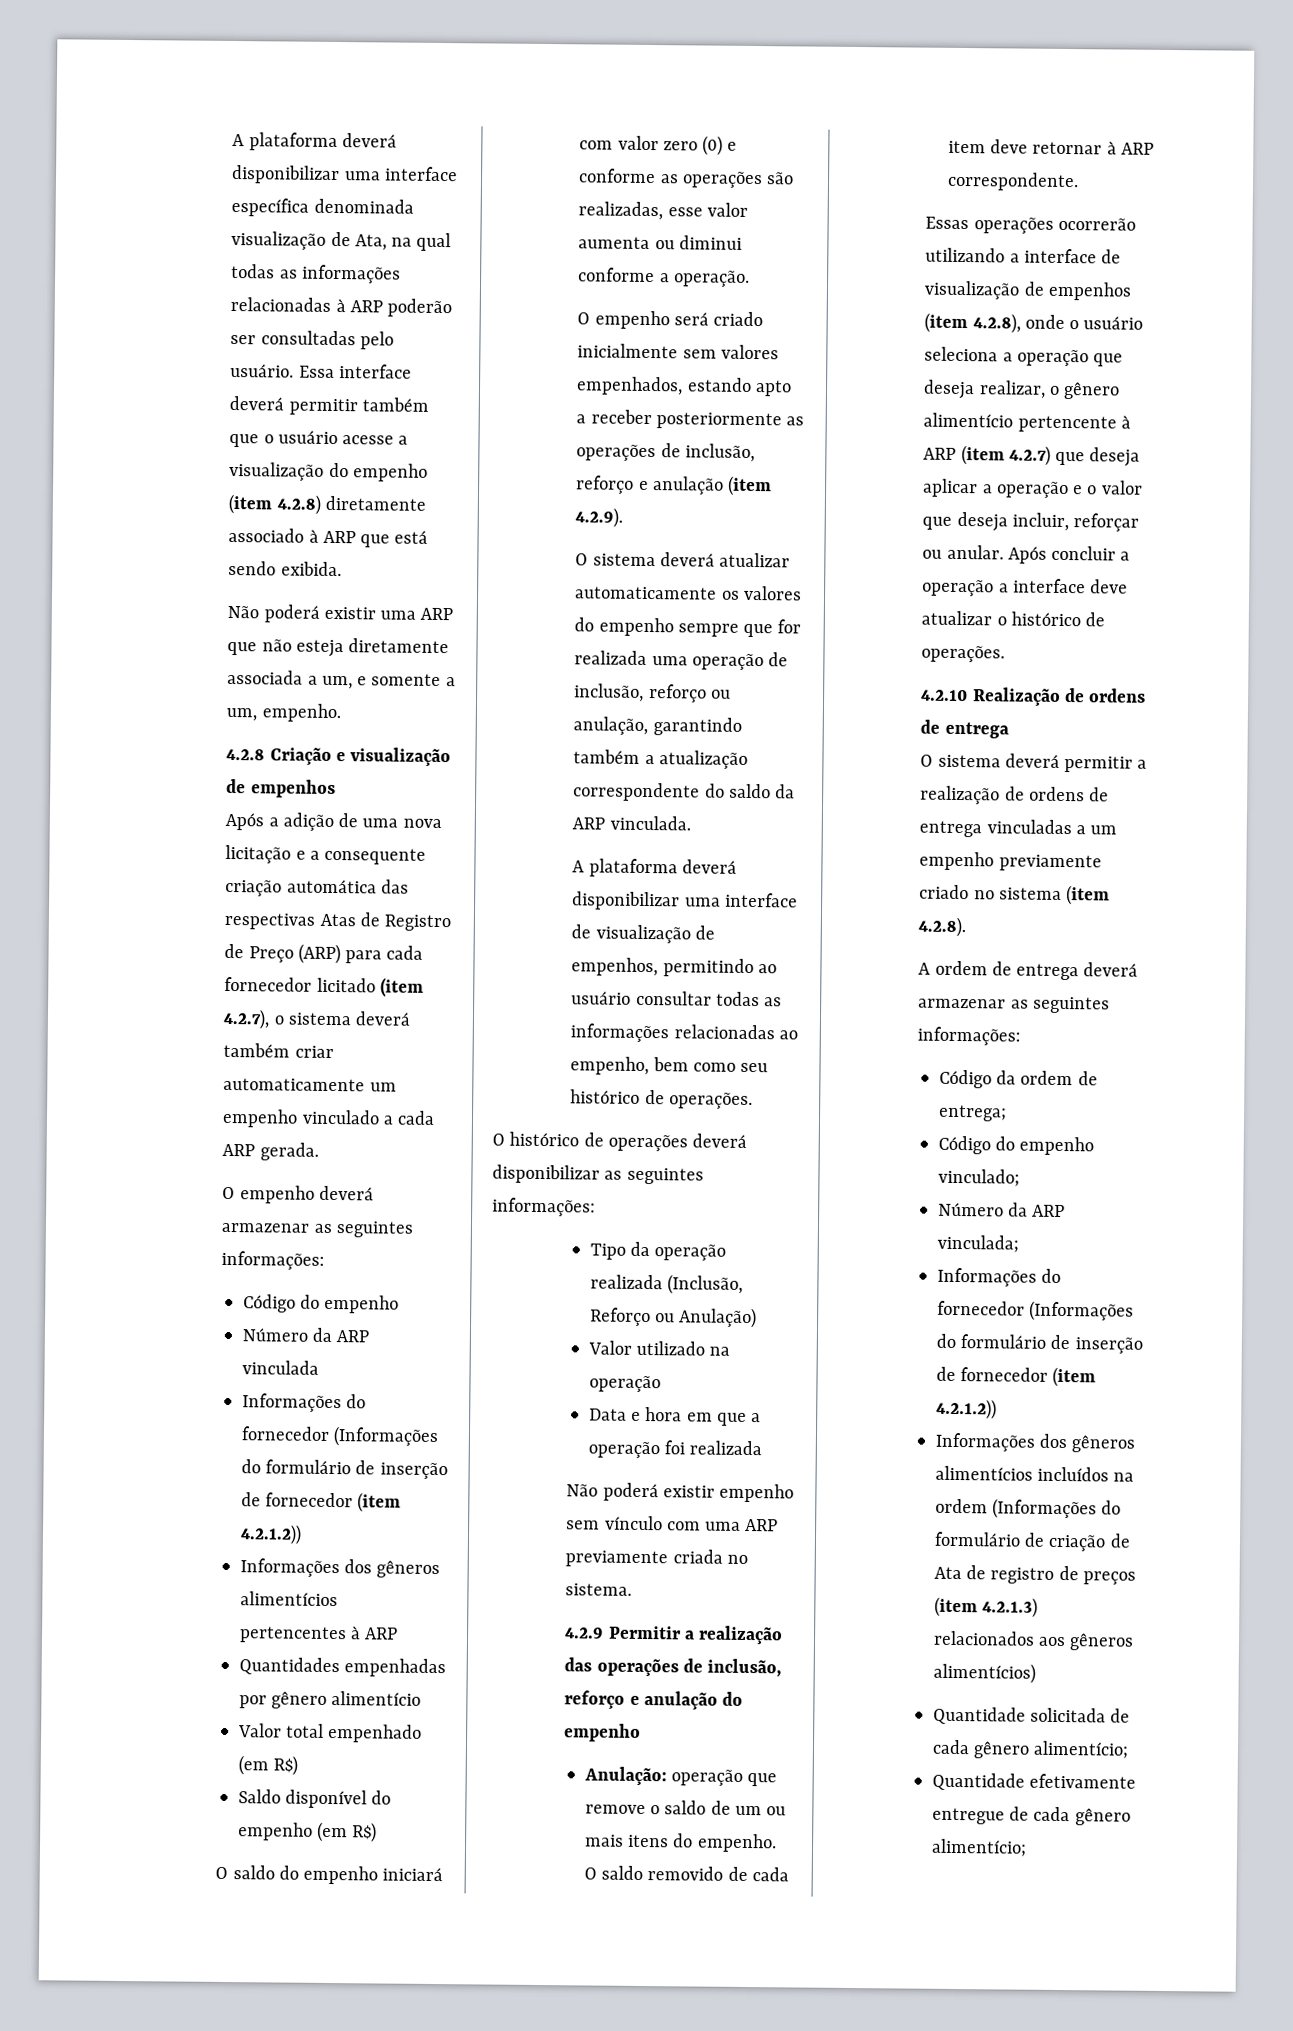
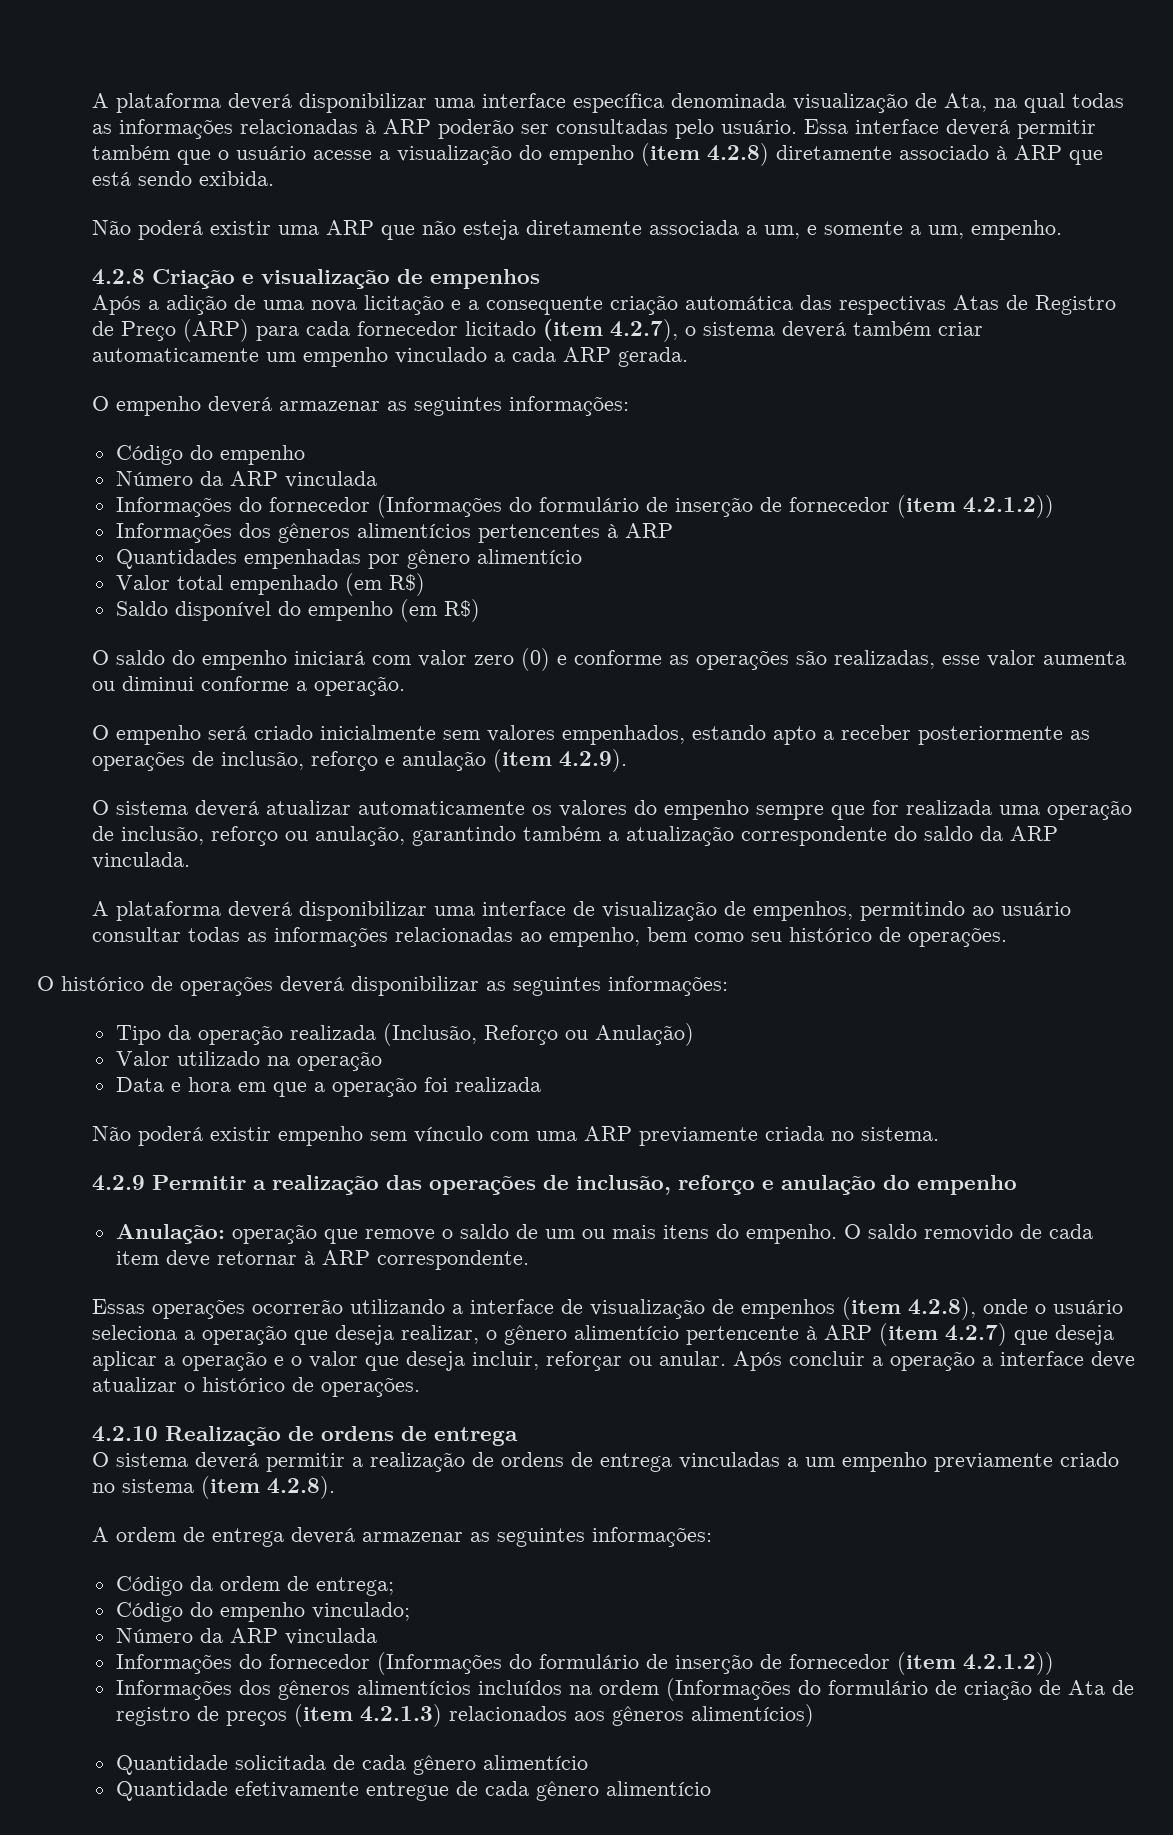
[936,1234,1019,1253] vinculada; -> [284,1628,377,1645] vinculada
[1033,1740,1130,1759] alimentício; -> [482,1755,588,1770] alimentício
[930,1838,1027,1857] alimentício; -> [605,1781,711,1796] alimentício

